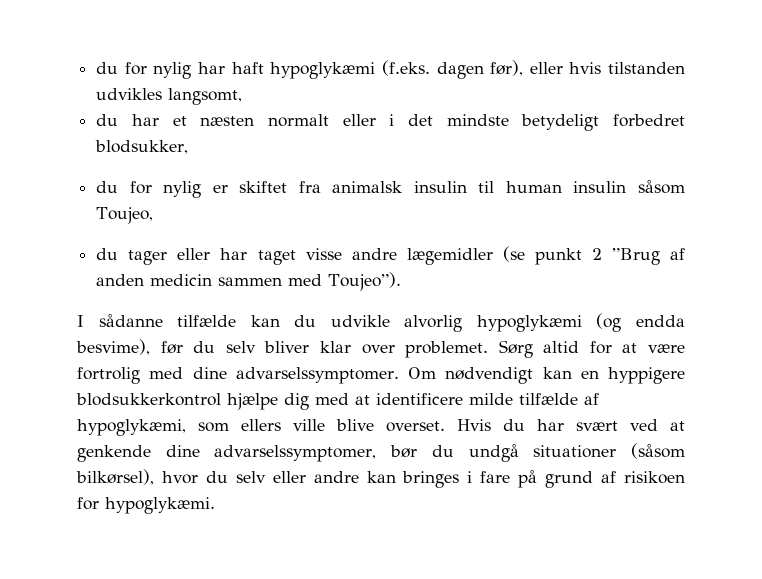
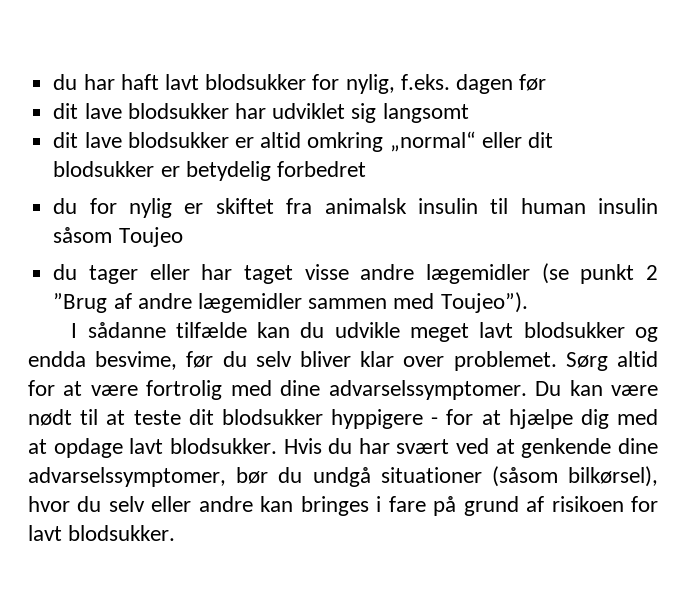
[96,60,686,79] [96,88,243,105] [96,114,600,131] du for nylig har haft hypoglykæmi (f.eks. dagen før), eller hvis tilstanden udvikles langsomt, // du har et næsten normalt eller i det mindste betydeligt -> [53,74,547,94] [53,103,469,123] [53,131,553,152] [53,161,271,181] du har haft lavt blodsukker for nylig, f.eks. dagen før // dit lave blodsukker har udviklet sig langsomt // dit lave blodsukker er altid omkring „normal“ eller dit blodsukker er betydelig
[95,140,189,154] blodsukker, -> (366, 169) none
[96,207,154,224] Toujeo, -> [118,227,183,247] Toujeo
[96,274,213,286] anden medicin -> [137,293,302,313] andre lægemidler
[404,313,685,332] [76,339,150,355] alvorlig hypoglykæmi (og endda besvime), -> [410,322,658,342] [28,351,178,370] meget lavt blodsukker og endda besvime,
[407,367,685,384] [76,393,599,410] [77,419,445,436] Om nødvendigt kan en hyppigere blodsukkerkontrol hjælpe dig med at identificere milde tilfælde af hypoglykæmi, som ellers ville blive overset. -> [535,380,658,396] [28,409,658,429] [28,438,277,458] Du kan være nødt til at teste dit blodsukker hyppigere - for at hjælpe dig med at opdage lavt blodsukker.
[105,497,215,514] hypoglykæmi. -> [28,525,176,541] lavt blodsukker.

